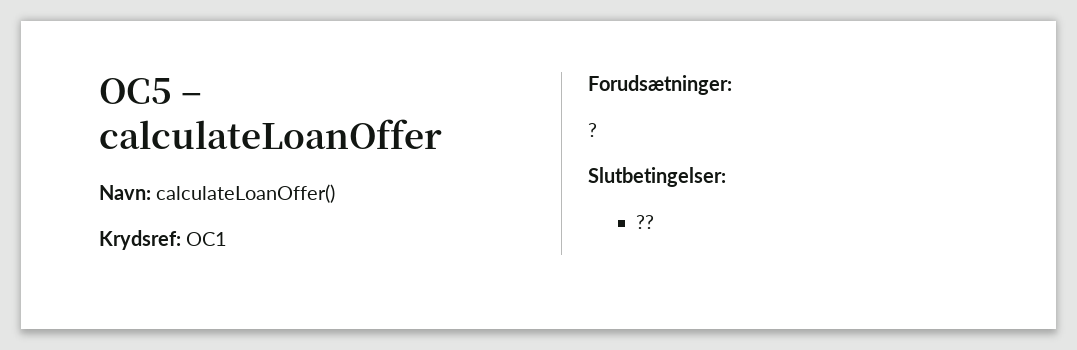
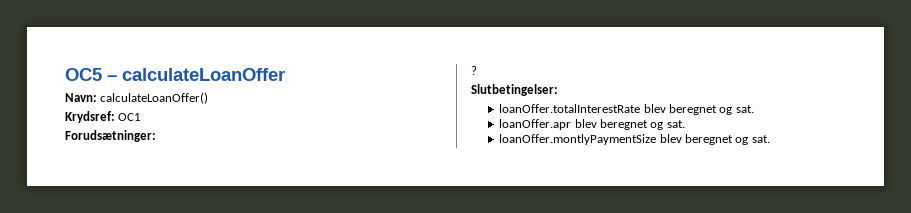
[635,215,654,229] ?? -> [499,104,754,115] [499,119,685,130] [499,134,770,145] loanOffer.totalInterestRate blev beregnet og sat. // loanOffer.apr blev beregnet og sat. // loanOffer.montlyPaymentSize blev beregnet og sat.

